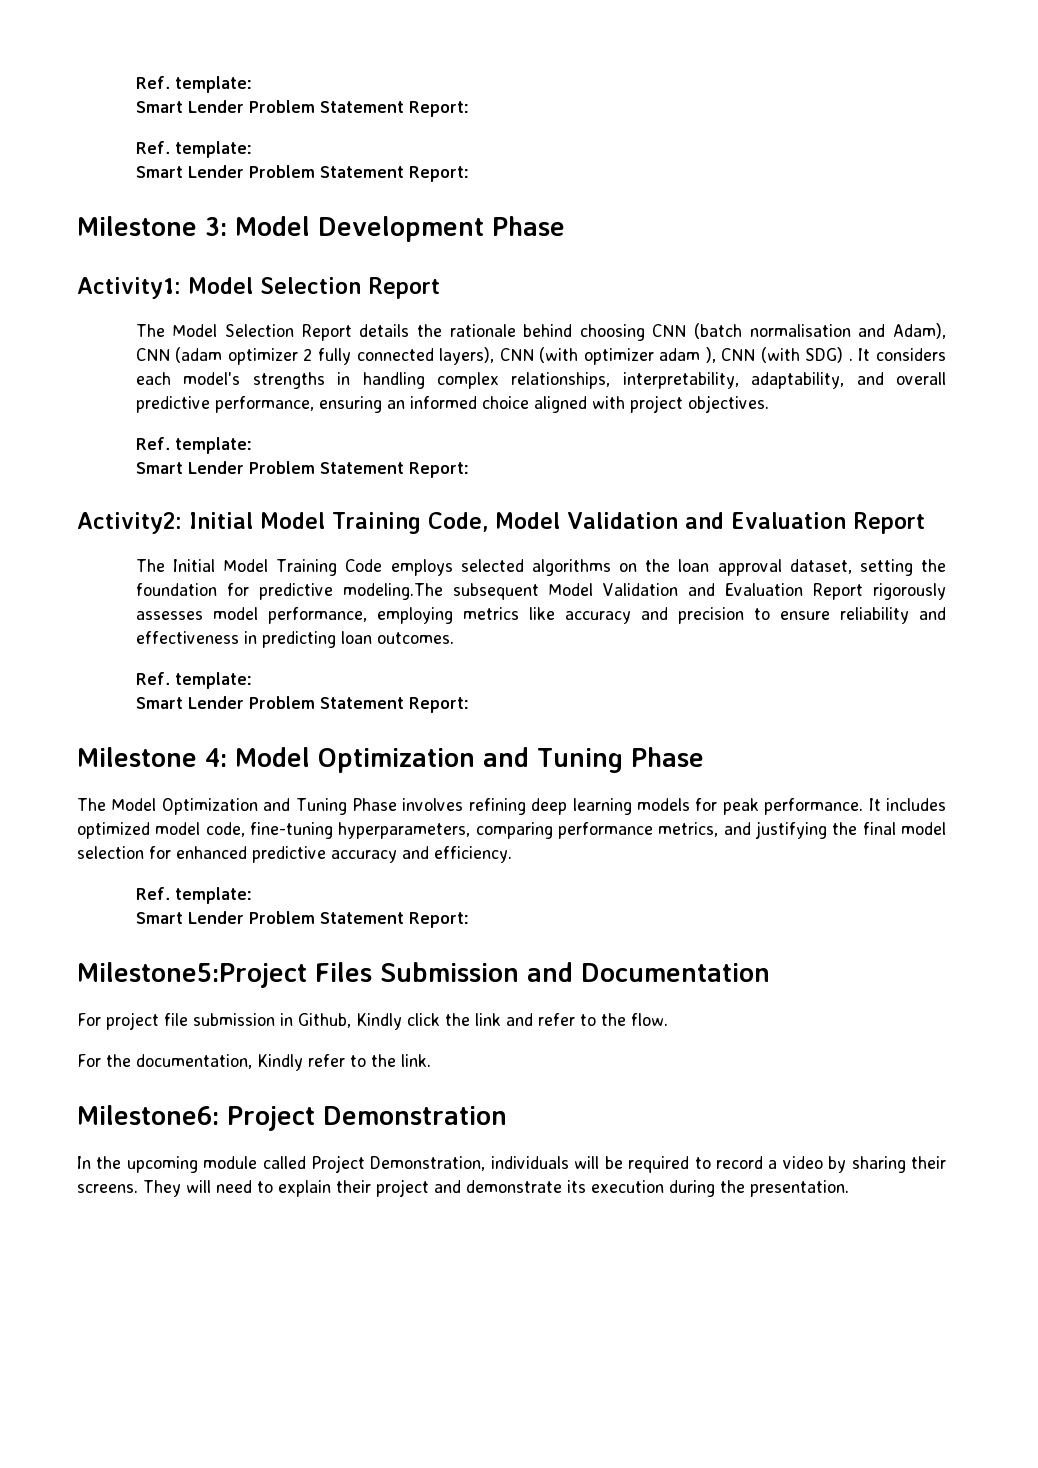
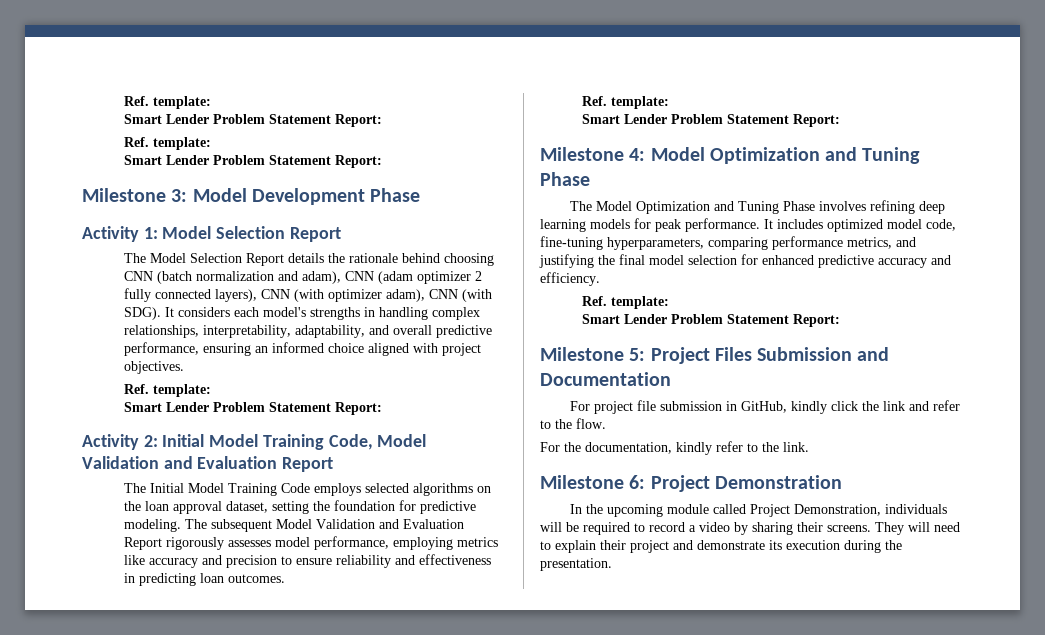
[77,277,181,299] Activity1: -> [82,226,158,242] Activity 1:
[749,323,946,339] normalisation and Adam), -> [195,271,341,284] normalization and adam),
[659,347,853,363] adam ), CNN (with SDG) . -> [385,289,492,302] [123,307,161,320] adam), CNN (with SDG).
[77,512,182,534] Activity2: -> [82,434,158,450] Activity 2:
[342,583,443,600] modeling.The -> [123,519,207,532] modeling. The
[77,962,307,988] Milestone5:Project -> [540,347,710,364] Milestone 5: Project
[298,1013,402,1030] Github, Kindly -> [741,401,828,414] GitHub, kindly
[257,1054,303,1071] Kindly -> [676,442,712,455] kindly
[77,1105,219,1125] Milestone6: -> [540,475,646,489] Milestone 6:

